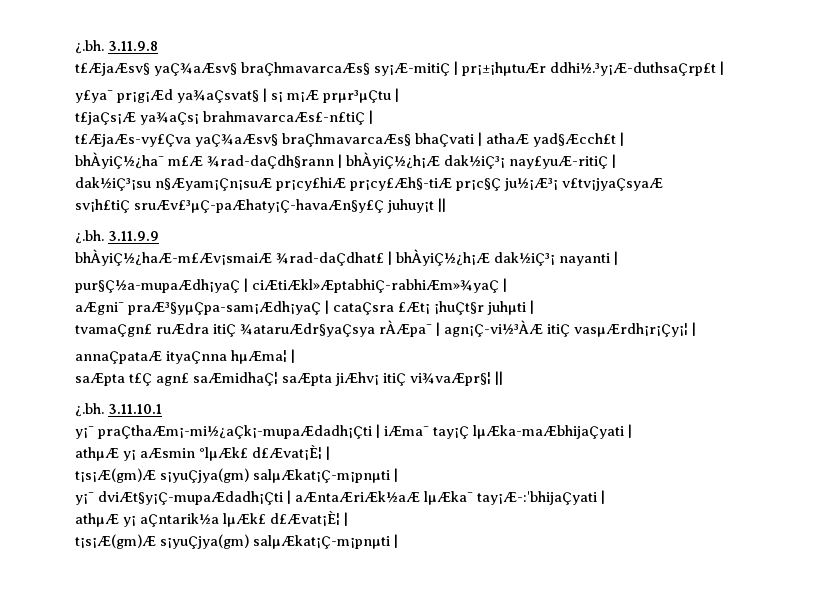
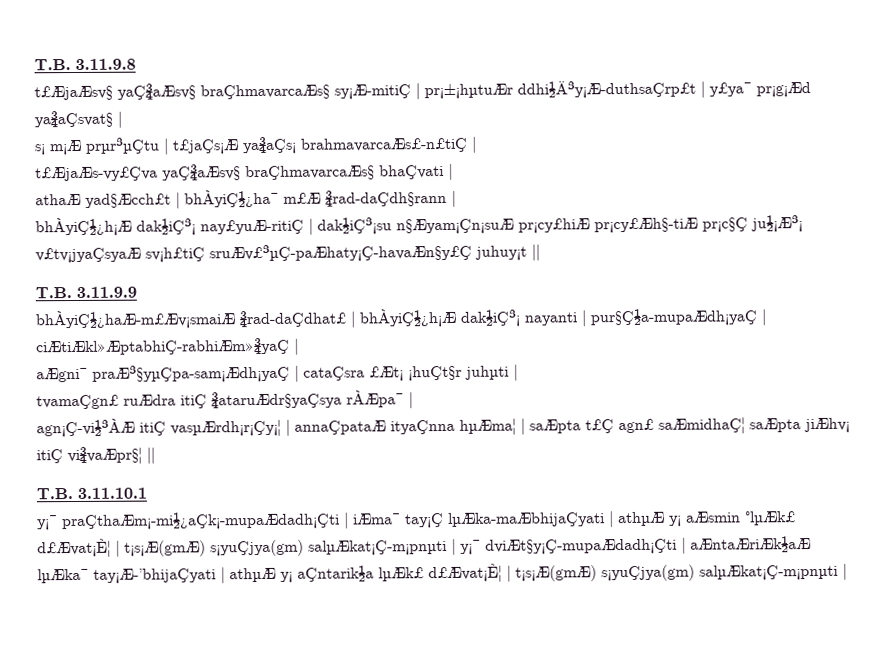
[75,40,104,54] ¿.bh. -> [34,59,71,71] T.B.
[550,61,724,76] ddhi½.³y¡Æ-duthsaÇrp£t | // -> [517,80,705,99] ddhi½Ä³y¡Æ-duthsaÇrp£t |
(267, 95) none -> (122, 119) //
(399, 95) // -> (169, 146) none
(482, 139) none -> (453, 171) //
(624, 139) // -> (180, 200) none
(342, 161) none -> (456, 198) //
(616, 161) // -> (313, 226) none
(663, 184) // -> (141, 255) none
[75,230,104,244] ¿.bh. -> [35,287,72,299] T.B.
(618, 258) // -> (586, 318) none
(440, 329) none -> (413, 400) //
(696, 329) // -> (290, 427) none
(295, 356) // -> (525, 426) none
[75,403,104,417] ¿.bh. -> [36,488,73,500] T.B.
(632, 431) // -> (614, 519) none
[75,468,398,483] // t¡s¡Æ(gm)Æ s¡yuÇjya(gm) salµÆkat¡Ç-m¡pnµti | // -> [124,538,456,557] t¡s¡Æ(gmÆ) s¡yuÇjya(gm) salµÆkat¡Ç-m¡pnµti |
[477,490,605,505] tay¡Æ-:'bhijaÇyati | // -> [93,567,225,584] tay¡Æ-’bhijaÇyati |
[75,534,156,549] // t¡s¡Æ(gm)Æ -> [515,565,597,582] t¡s¡Æ(gmÆ)

